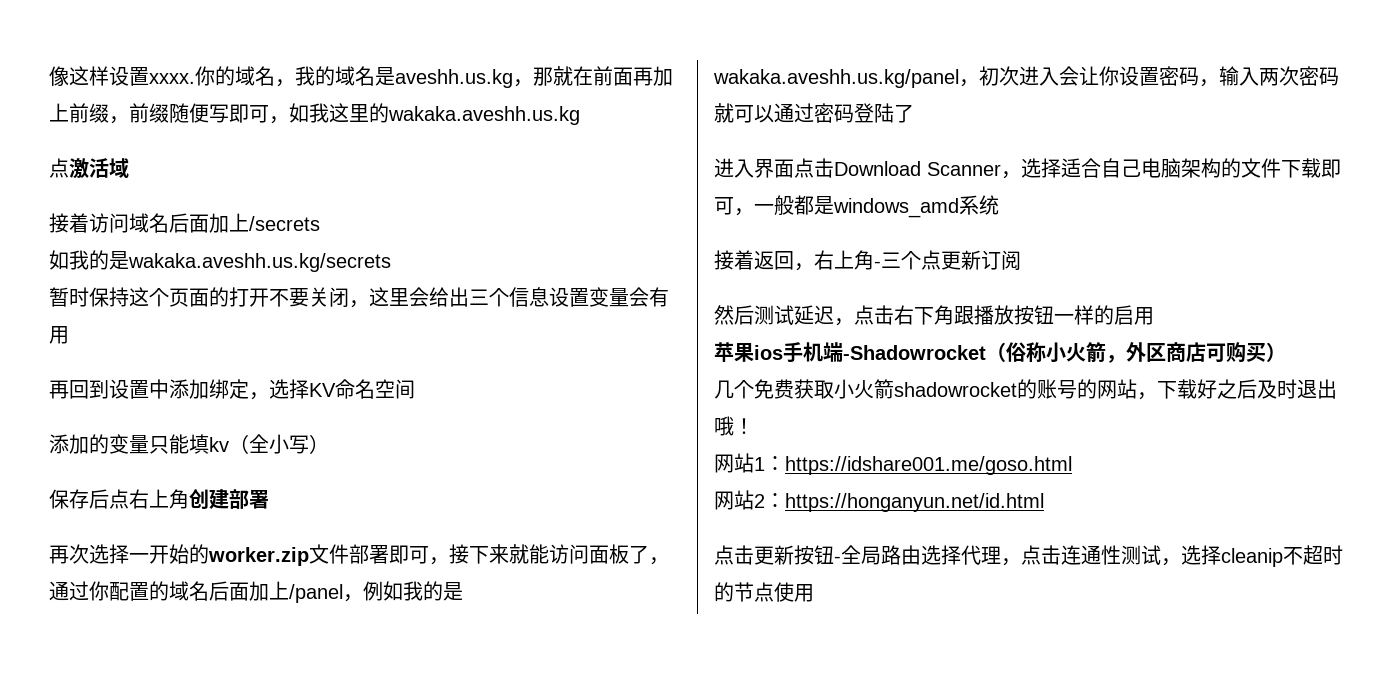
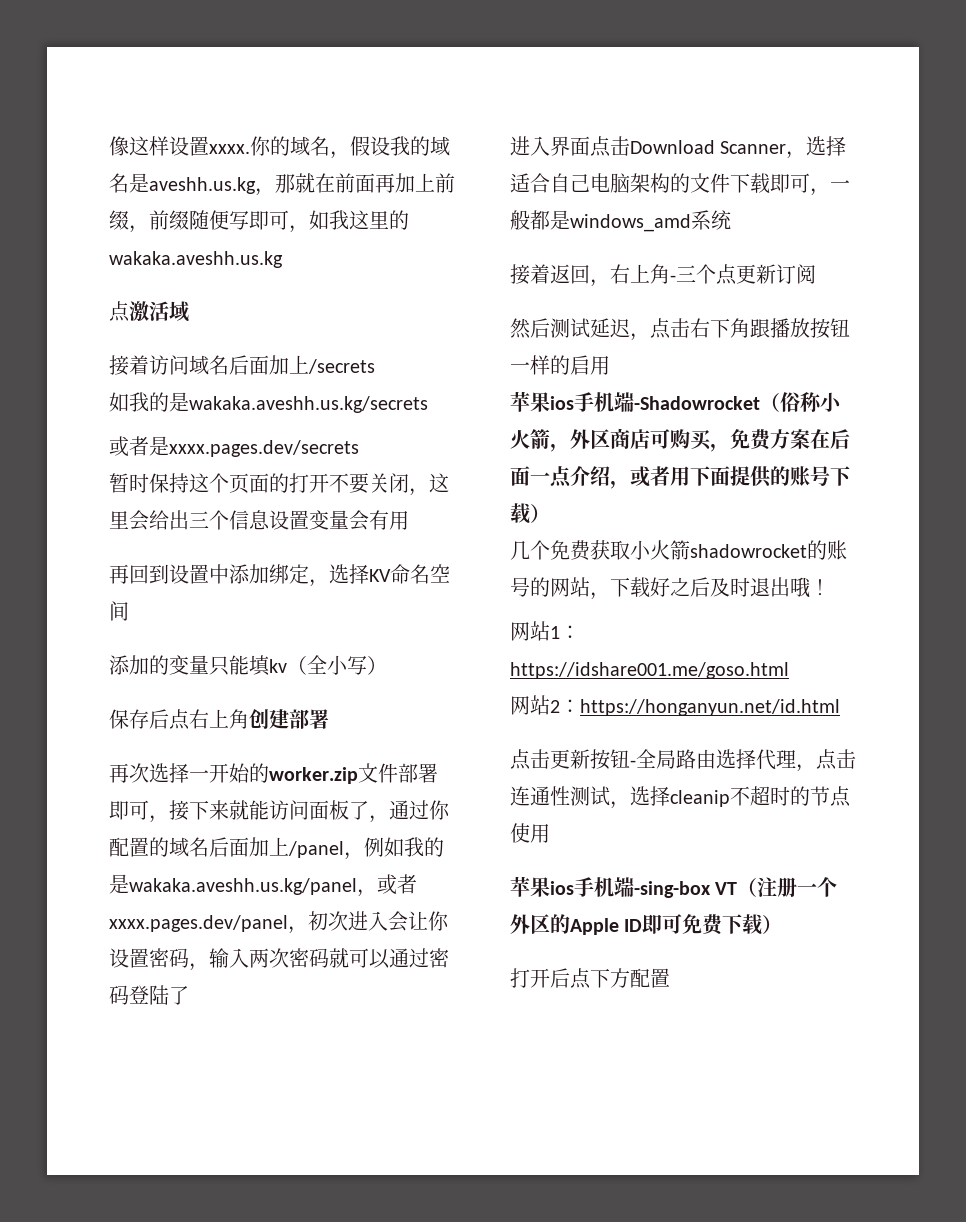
(295, 83) none -> [350,136,390,156] 假设
(391, 262) none -> [109,436,359,457] // 或者是xxxx.pages.dev/secrets
(979, 83) none -> [377,874,417,895] [109,915,308,934] 或者xxxx.pages.dev/panel，
(1266, 352) none -> [710,429,850,452] [510,465,851,489] [510,503,531,524] ，免费方案在后面一点介绍，或者用下面提供的账号下载
(814, 593) none -> [510,876,838,898] [510,914,783,935] [510,968,670,989] // 苹果ios手机端-sing-box VT（注册一个外区的Apple ID即可免费下载） // 打开后点下方配置

